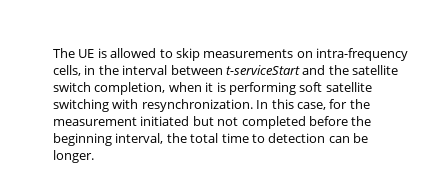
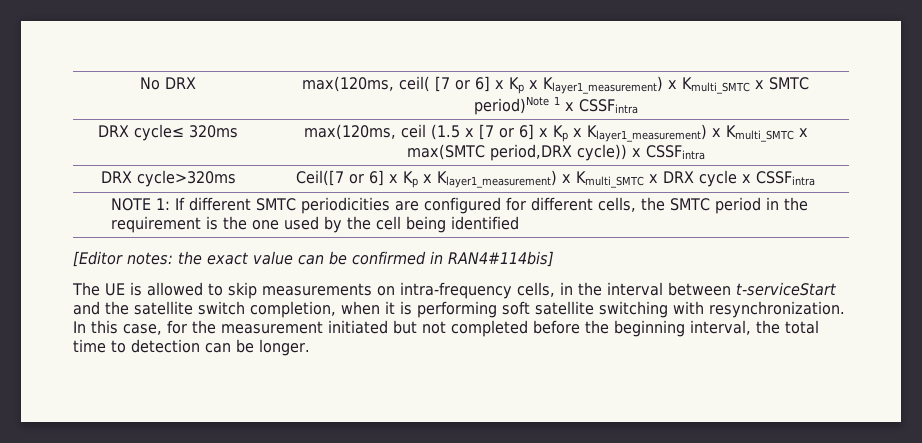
(53, 53) none -> [140,77,196,90] [302,76,810,94] [473,96,638,115] [98,124,238,141] [303,124,808,142] [406,144,705,161] [100,170,236,187] [296,170,815,188] [110,197,808,214] [110,216,519,233] [73,251,554,267] No DRX | max(120ms, ceil( [7 or 6] x Kp x Klayer1_measurement) x Kmulti_SMTC x SMTC period)Note 1 x CSSFintra // DRX cycle≤ 320ms | max(120ms, ceil (1.5 x [7 or 6] x Kp x Klayer1_measurement) x Kmulti_SMTC x max(SMTC period,DRX cycle)) x CSSFintra // DRX cycle>320ms | Ceil([7 or 6] x Kp x Klayer1_measurement) x Kmulti_SMTC x DRX cycle x CSSFintra // NOTE 1: If different SMTC periodicities are configured for different cells, the SMTC period in the requirement is the one used by the cell being identified // [Editor notes: the exact value can be confirmed in RAN4#114bis] //

